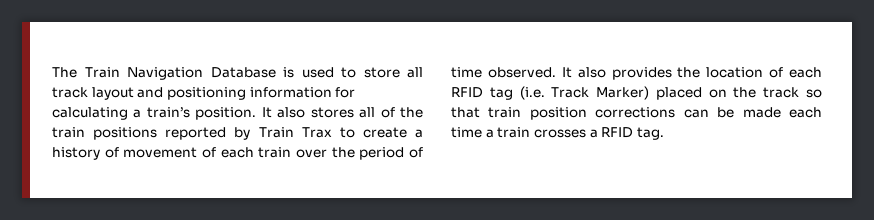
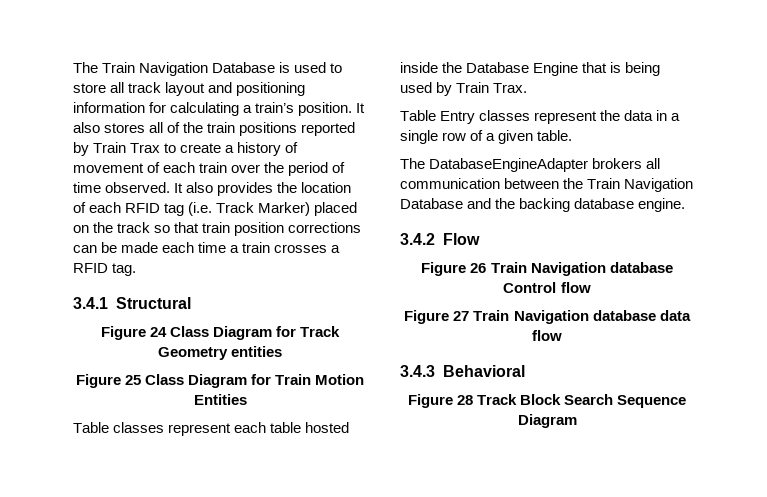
(664, 133) none -> [73,297,191,309] [100,326,341,340] [157,346,283,360] [75,374,365,388] [193,394,247,405] [73,422,350,436] [400,62,661,76] [400,82,528,96] [400,110,681,124] [400,130,573,144] [400,158,661,172] [400,178,694,192] [400,198,686,212] [400,233,480,245] [421,262,673,276] [503,282,591,293] [404,310,691,324] [532,330,562,341] [400,365,525,377] [407,394,687,408] [517,414,577,428] // 3.4.1 Structural // Figure 24 Class Diagram for Track Geometry entities // Figure 25 Class Diagram for Train Motion Entities // Table classes represent each table hosted inside the Database Engine that is being used by Train Trax. // Table Entry classes represent the data in a single row of a given table. // The DatabaseEngineAdapter brokers all communication between the Train Navigation Database and the backing database engine. // 3.4.2 Flow // Figure 26 Train Navigation database Control flow // Figure 27 Train Navigation database data flow // 3.4.3 Behavioral // Figure 28 Track Block Search Sequence Diagram

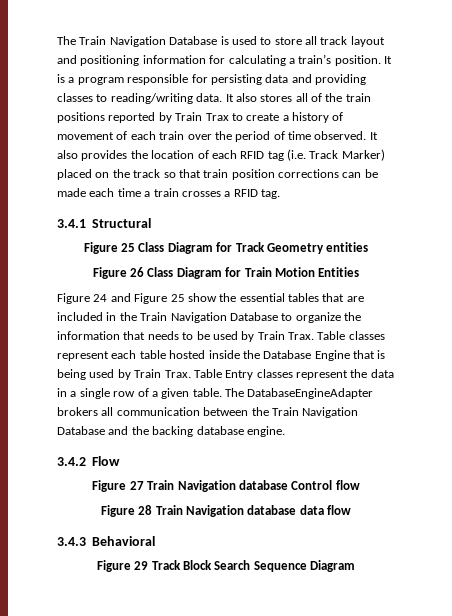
(366, 108) none -> [57,74,366,85] [57,93,234,104] is a program responsible for persisting data and providing classes to reading/writing data. It
[149,327,167,337] 24 -> [121,243,136,252] 25
[124,375,141,385] 25 -> [130,267,145,277] 26
(247, 399) none -> [57,293,364,304] [57,312,361,323] [57,331,314,342] Figure 24 and Figure 25 show the essential tables that are included in the Train Navigation Database to organize the information that needs to be used by Train Trax.
(528, 88) // -> (191, 374) none
(573, 135) // -> (222, 392) none
[470,263,487,273] 26 -> [129,481,144,490] 27
[453,311,470,321] 27 -> [138,505,153,515] 28
[456,395,473,405] 28 -> [134,561,149,570] 29

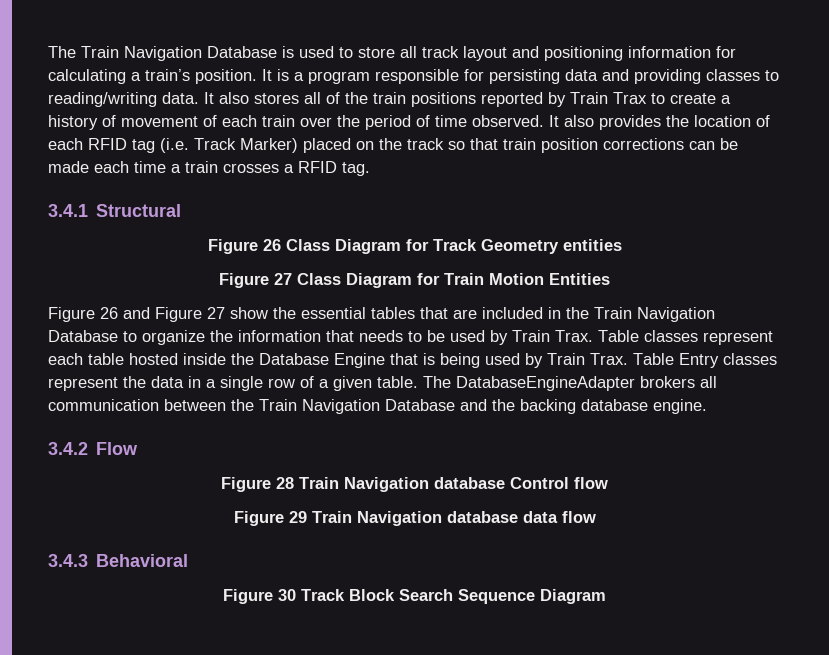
[121,243,136,252] 25 -> [262,239,281,251] 26
[130,267,145,277] 26 -> [274,273,292,285] 27
[93,294,108,302] 24 -> [100,307,118,319] 26
[170,294,185,302] 25 -> [207,307,225,319] 27
[129,481,144,490] 27 -> [276,477,294,489] 28
[138,505,153,515] 28 -> [288,511,307,523] 29
[134,561,149,570] 29 -> [278,589,296,601] 30

